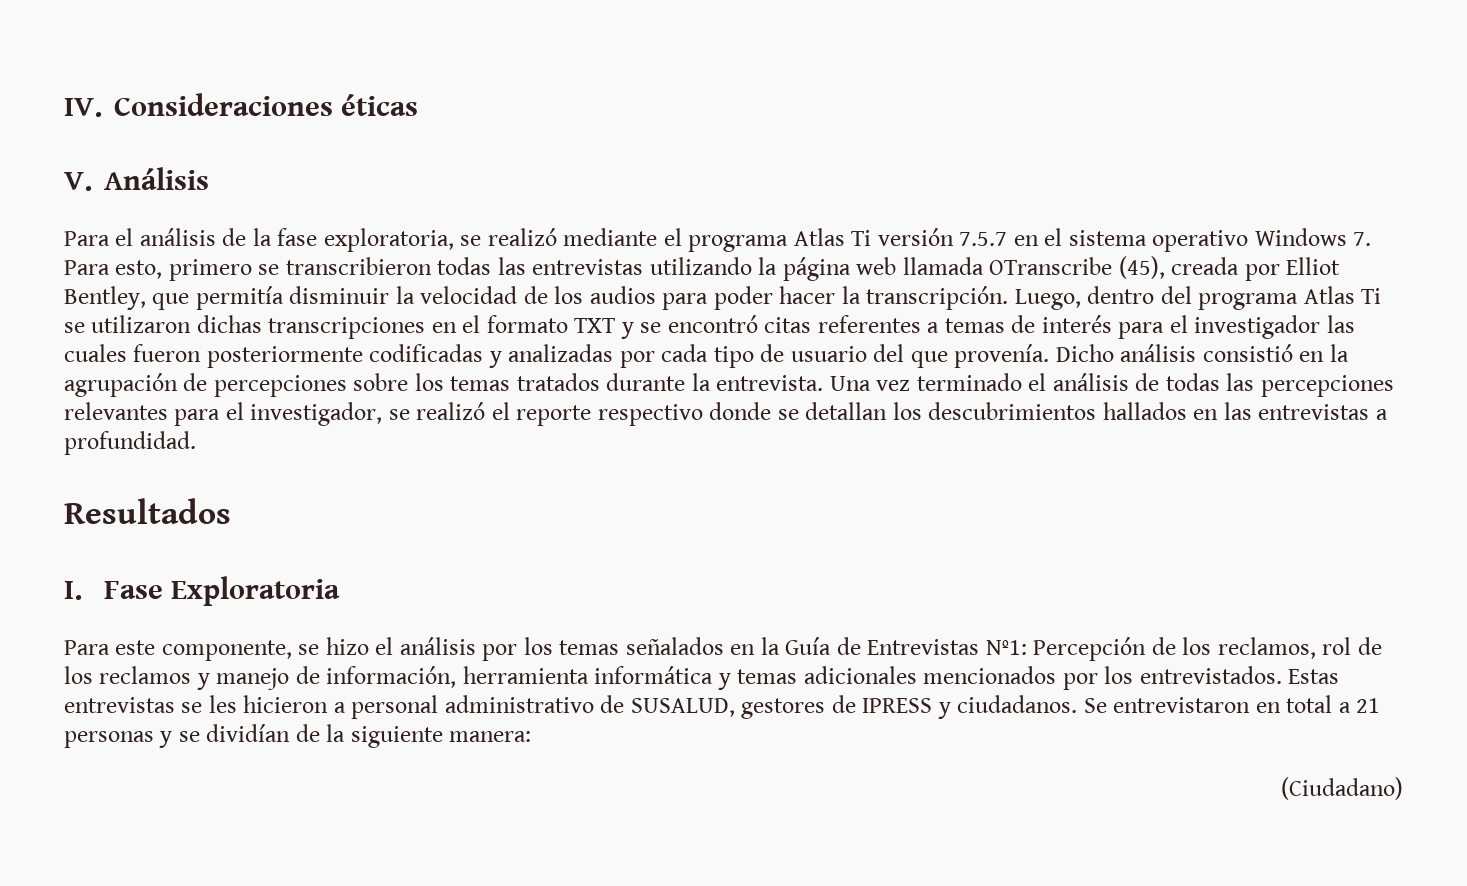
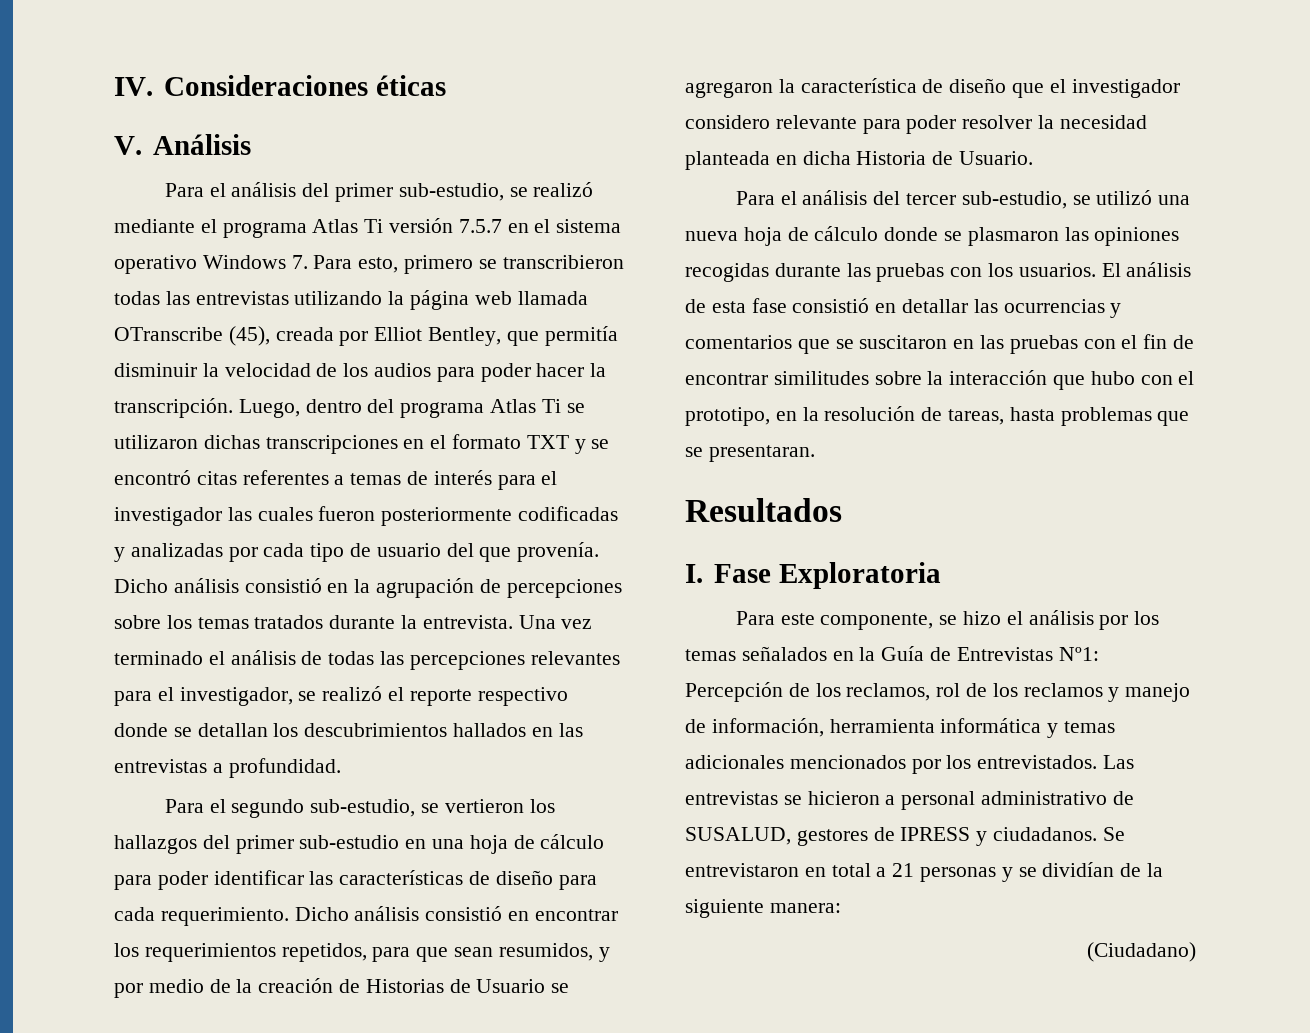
[222,228,454,252] de la fase exploratoria, -> [302,183,504,202] del primer sub-estudio,
(196, 443) none -> [164,799,555,818] [114,834,605,854] [114,870,597,890] [114,906,618,926] [114,943,610,962] [114,978,570,998] [685,78,1180,98] [685,115,1147,134] [685,151,1034,170] [735,190,1191,209] [685,226,1180,246] [685,262,1192,282] [685,298,1122,318] [685,334,1195,354] [685,370,1195,390] [685,406,1190,426] [685,445,815,462] // Para el segundo sub-estudio, se vertieron los hallazgos del primer sub-estudio en una hoja de cálculo para poder identificar las características de diseño para cada requerimiento. Dicho análisis consistió en encontrar los requerimientos repetidos, para que sean resumidos, y por medio de la creación de Historias de Usuario se agregaron la característica de diseño que el investigador considero relevante para poder resolver la necesidad planteada en dicha Historia de Usuario. // Para el análisis del tercer sub-estudio, se utilizó una nueva hoja de cálculo donde se plasmaron las opiniones recogidas durante las pruebas con los usuarios. El análisis de esta fase consistió en detallar las ocurrencias y comentarios que se suscitaron en las pruebas con el fin de encontrar similitudes sobre la interacción que hubo con el prototipo, en la resolución de tareas, hasta problemas que se presentaran.
[1288,669,1340,684] Estas -> [1103,755,1135,769] Las
[208,695,237,713] les -> (802, 800) none

